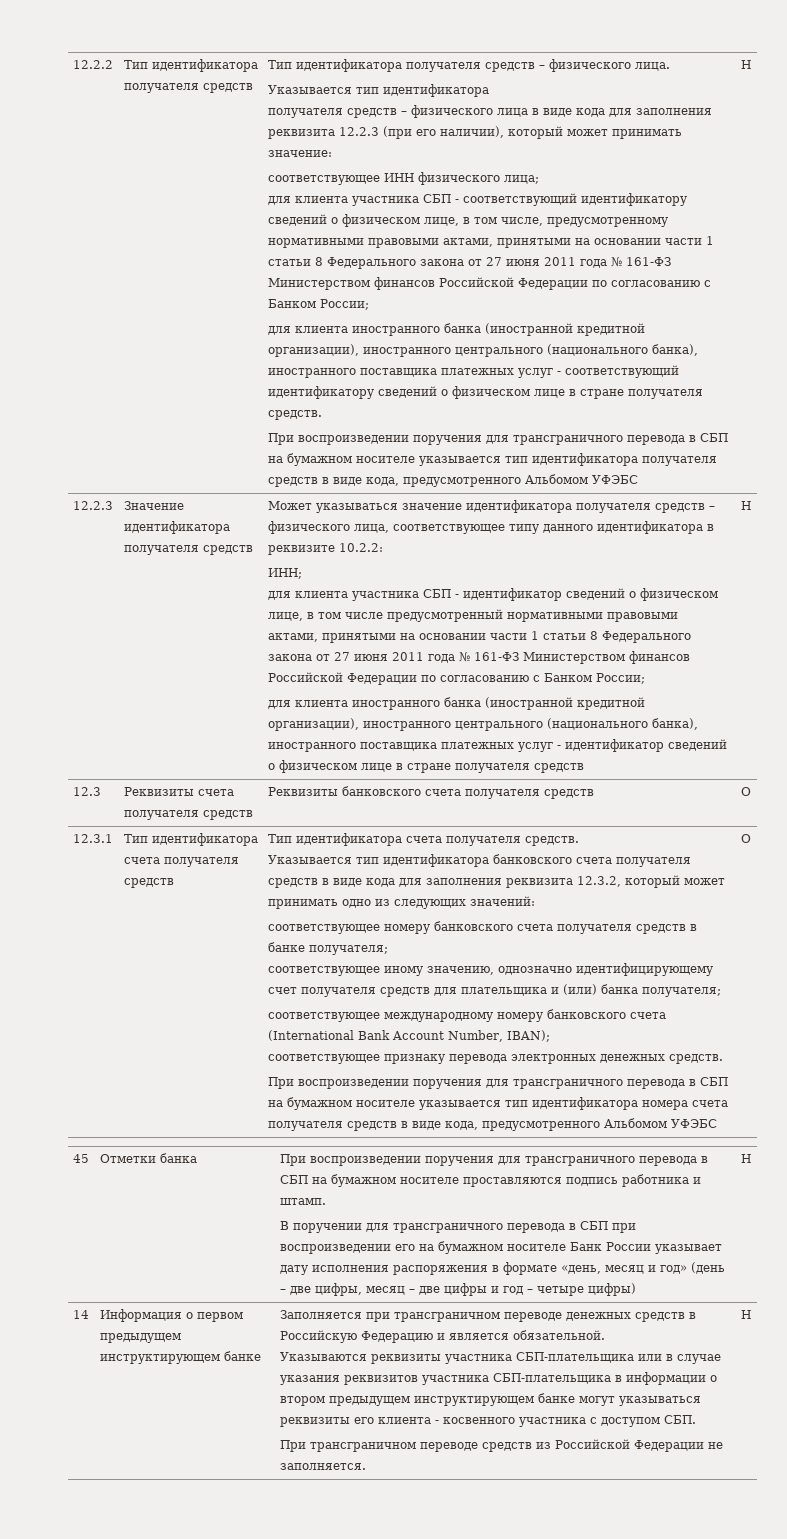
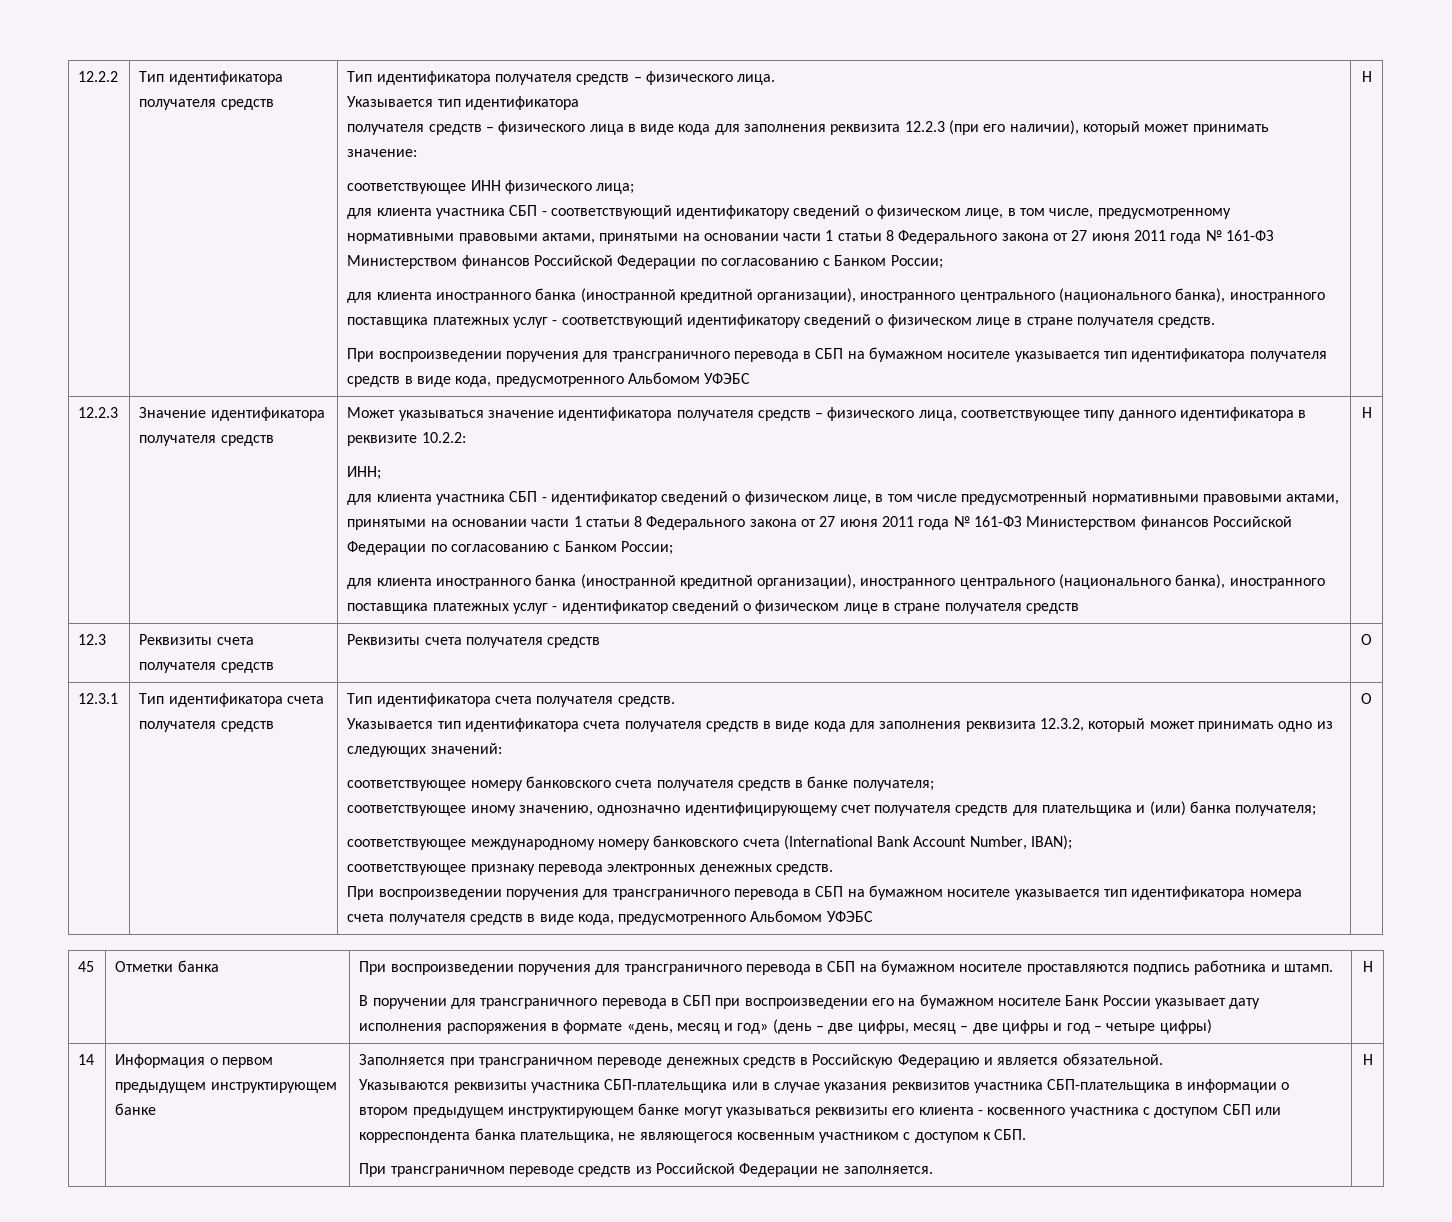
[342,786,422,796] банковского -> (421, 639) none
[493,854,573,864] банковского -> (579, 725) none
(661, 1422) none -> [1222,1104,1282,1115] [359,1128,992,1143] СБП или корреспондента банка плательщика, не являющегося косвенным участником с доступом к

